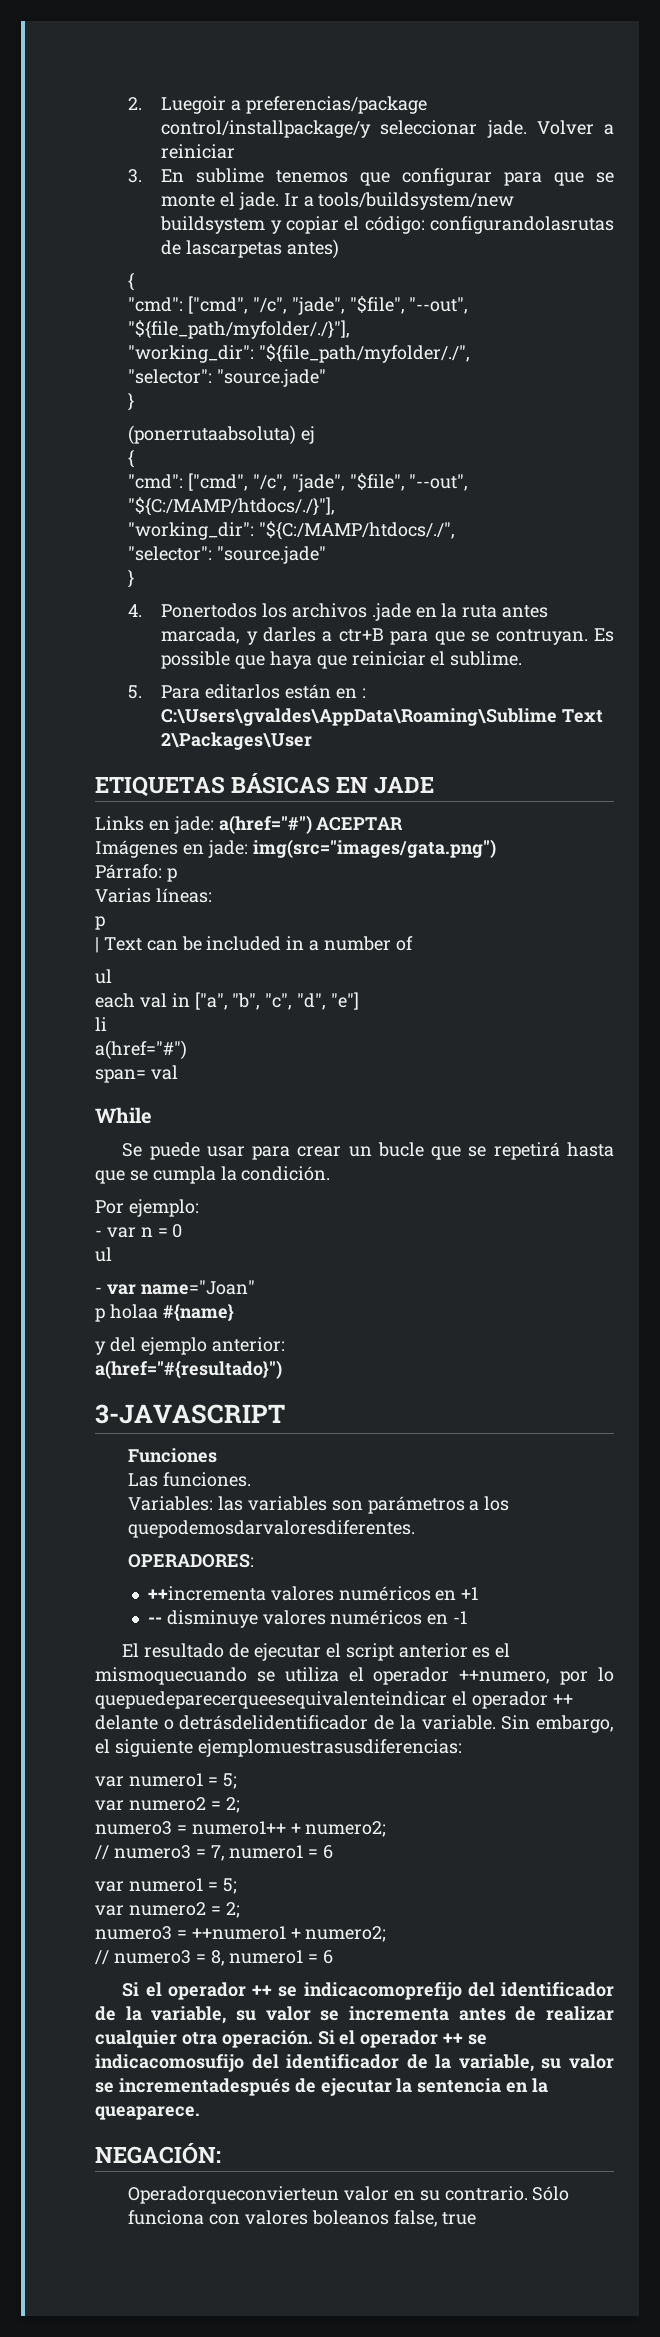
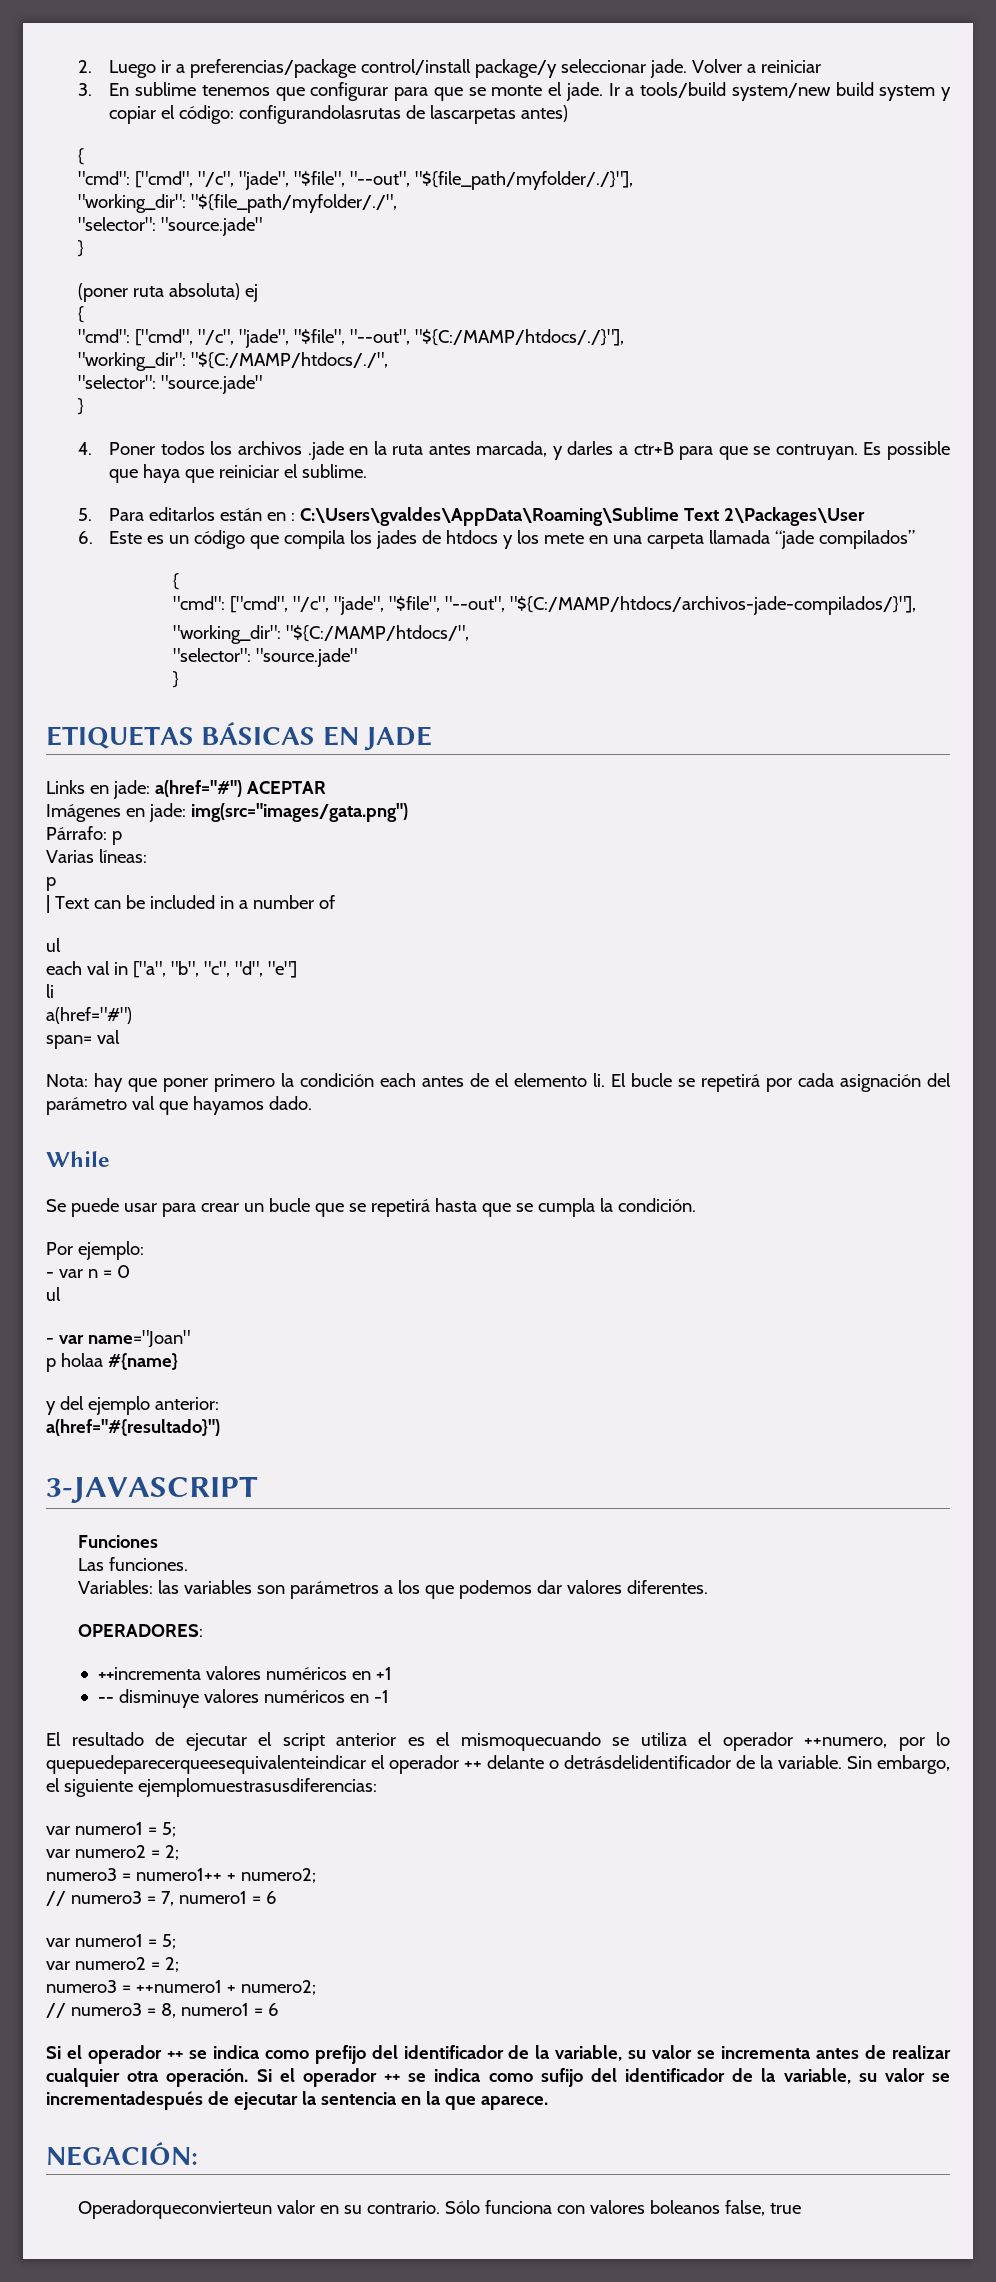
[161,96,427,114] [161,120,372,138] Luegoir a preferencias/package control/installpackage/y -> [109,59,558,78] Luego ir a preferencias/package control/install package/y
[318,192,515,210] [160,216,266,234] tools/buildsystem/new buildsystem -> [640,82,936,101] tools/build system/new build system
[128,425,297,445] (ponerrutaabsoluta) -> [77,283,240,302] (poner ruta absoluta)
[161,603,258,618] Ponertodos -> [109,441,205,455] Poner todos
(313, 741) none -> [77,530,916,549] [172,573,179,590] [172,596,916,615] [172,625,469,644] [172,648,357,667] [172,671,179,688] // 6. Este es un código que compila los jades de htdocs y los mete en una carpeta llamada “jade compilados” // { // "cmd": ["cmd", "/c", "jade", "$file", "--out", "${C:/MAMP/htdocs/archivos-jade-compilados/}"], // "working_dir": "${C:/MAMP/htdocs/", // "selector": "source.jade" // }
(178, 1072) none -> [46,1073,951,1092] [46,1096,312,1115] // Nota: hay que poner primero la condición each antes de el elemento li. El bucle se repetirá por cada asignación del parámetro val que hayamos dado.
[128,1520,416,1538] quepodemosdarvaloresdiferentes. -> [424,1580,708,1599] que podemos dar valores diferentes.
[303,1982,462,2000] indicacomoprefijo -> [212,2045,366,2064] indica como prefijo
[95,2054,244,2072] indicacomosufijo -> [434,2068,583,2087] indica como sufijo
[95,2106,200,2120] queaparece. -> [444,2096,548,2110] que aparece.

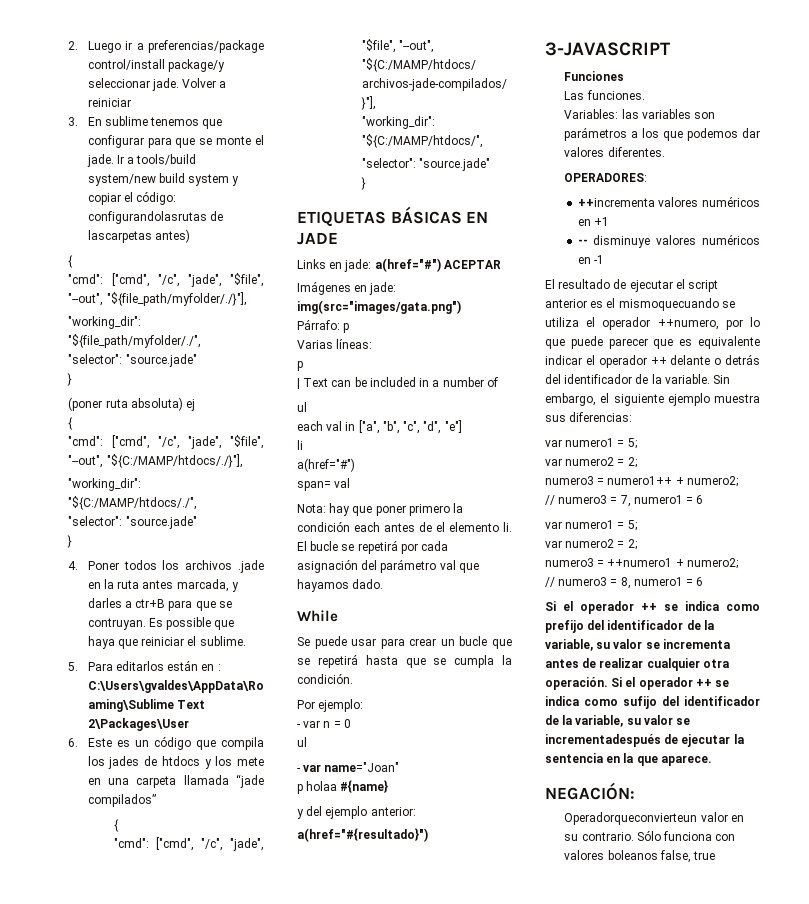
[46,1755,366,1774] quepuedeparecerqueesequivalenteindicar -> [545,336,760,349] [545,355,582,365] que puede parecer que es equivalente indicar
[564,1755,731,1769] detrásdelidentificador -> [725,354,760,365] [545,374,633,384] detrás del identificador
[137,1778,377,1797] ejemplomuestrasusdiferencias: -> [667,393,760,406] [545,412,633,422] ejemplo muestra sus diferencias:

